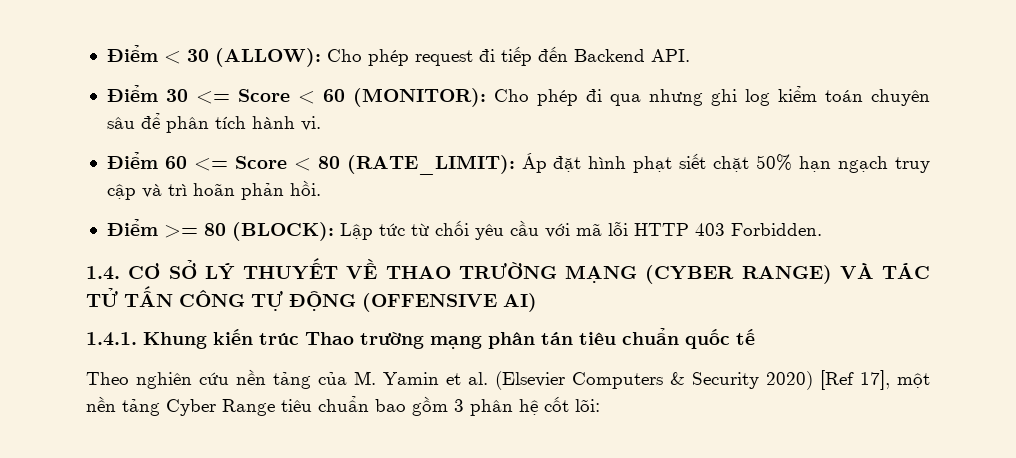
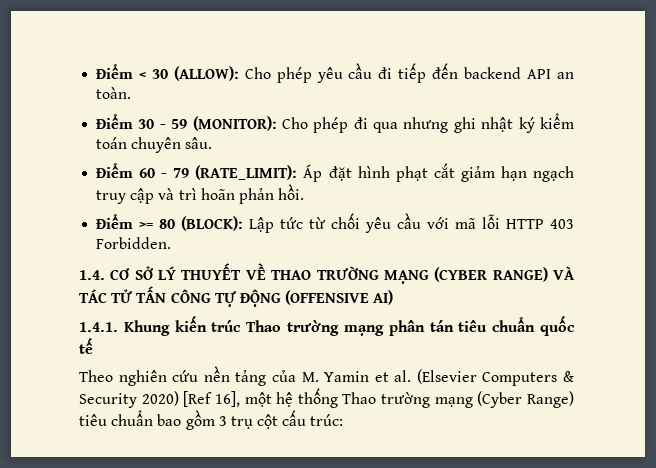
[414,50,473,66] request -> [316,63,373,83] yêu cầu
[573,49,690,62] [106,85,345,104] Backend API. // Điểm 30 <= Score < 60 -> [464,67,574,79] [96,87,132,99] [96,114,188,129] backend API an toàn. // Điểm 30 - 59
[744,89,770,106] log -> [481,117,535,133] nhật ký
[106,113,321,133] [106,152,340,171] sâu để phân tích hành vi. // Điểm 60 <= Score < 80 -> [185,137,213,149] [96,163,190,178] sâu. // Điểm 60 - 79
[679,153,793,172] siết chặt 50% -> [433,163,495,182] cắt giảm
[860,370,930,390] [86,396,275,416] 17], một nền tảng Cyber Range -> [214,388,574,408] 16], một hệ thống Thao trường mạng (Cyber Range)
[470,396,600,416] phân hệ cốt lõi: -> [230,410,344,429] trụ cột cấu trúc:

